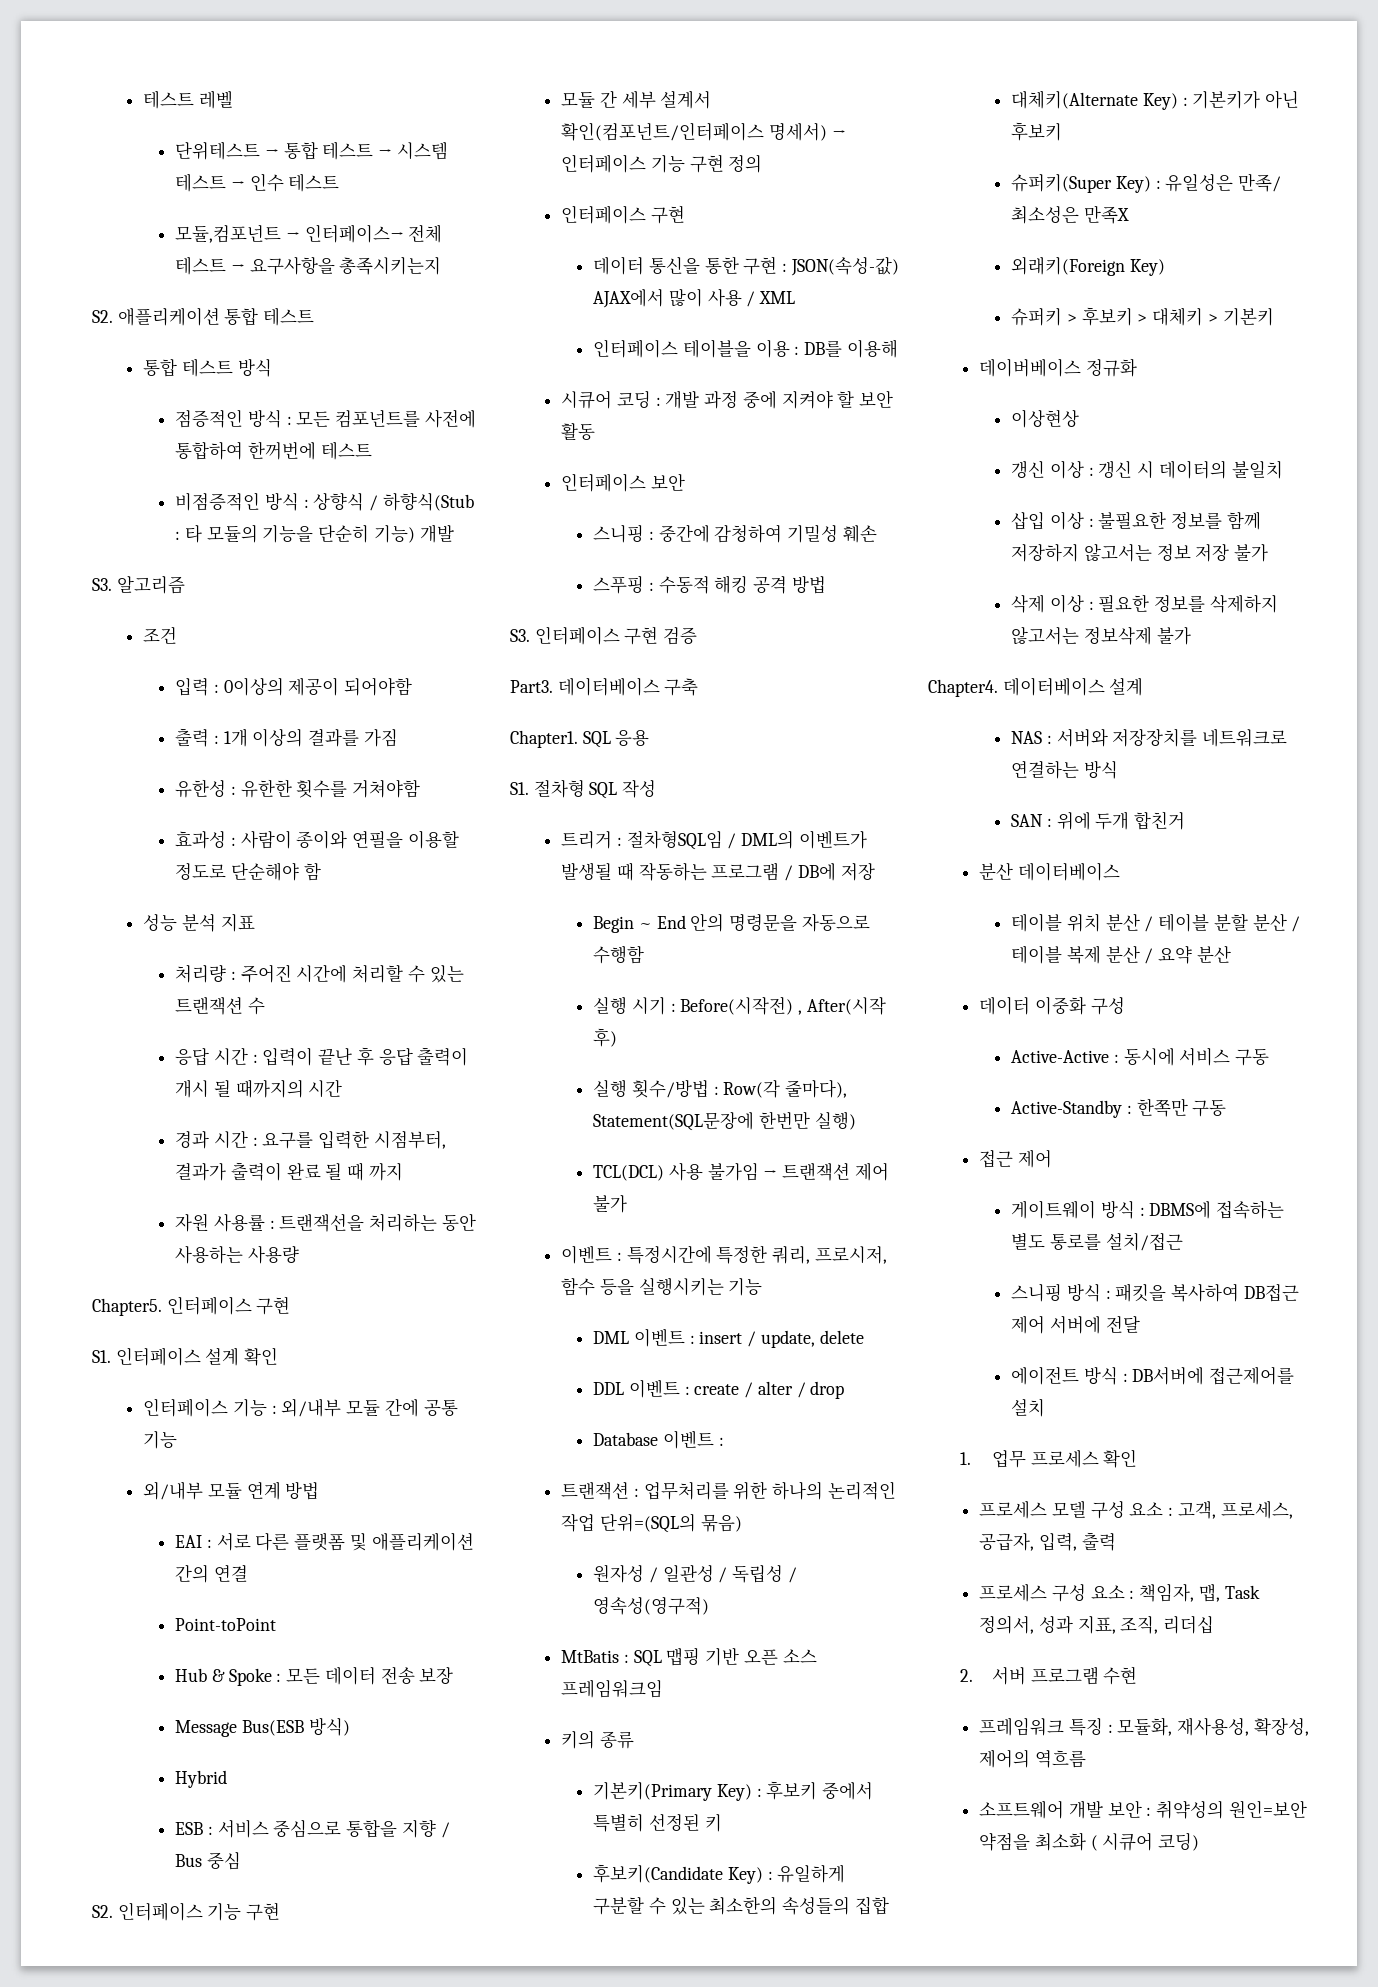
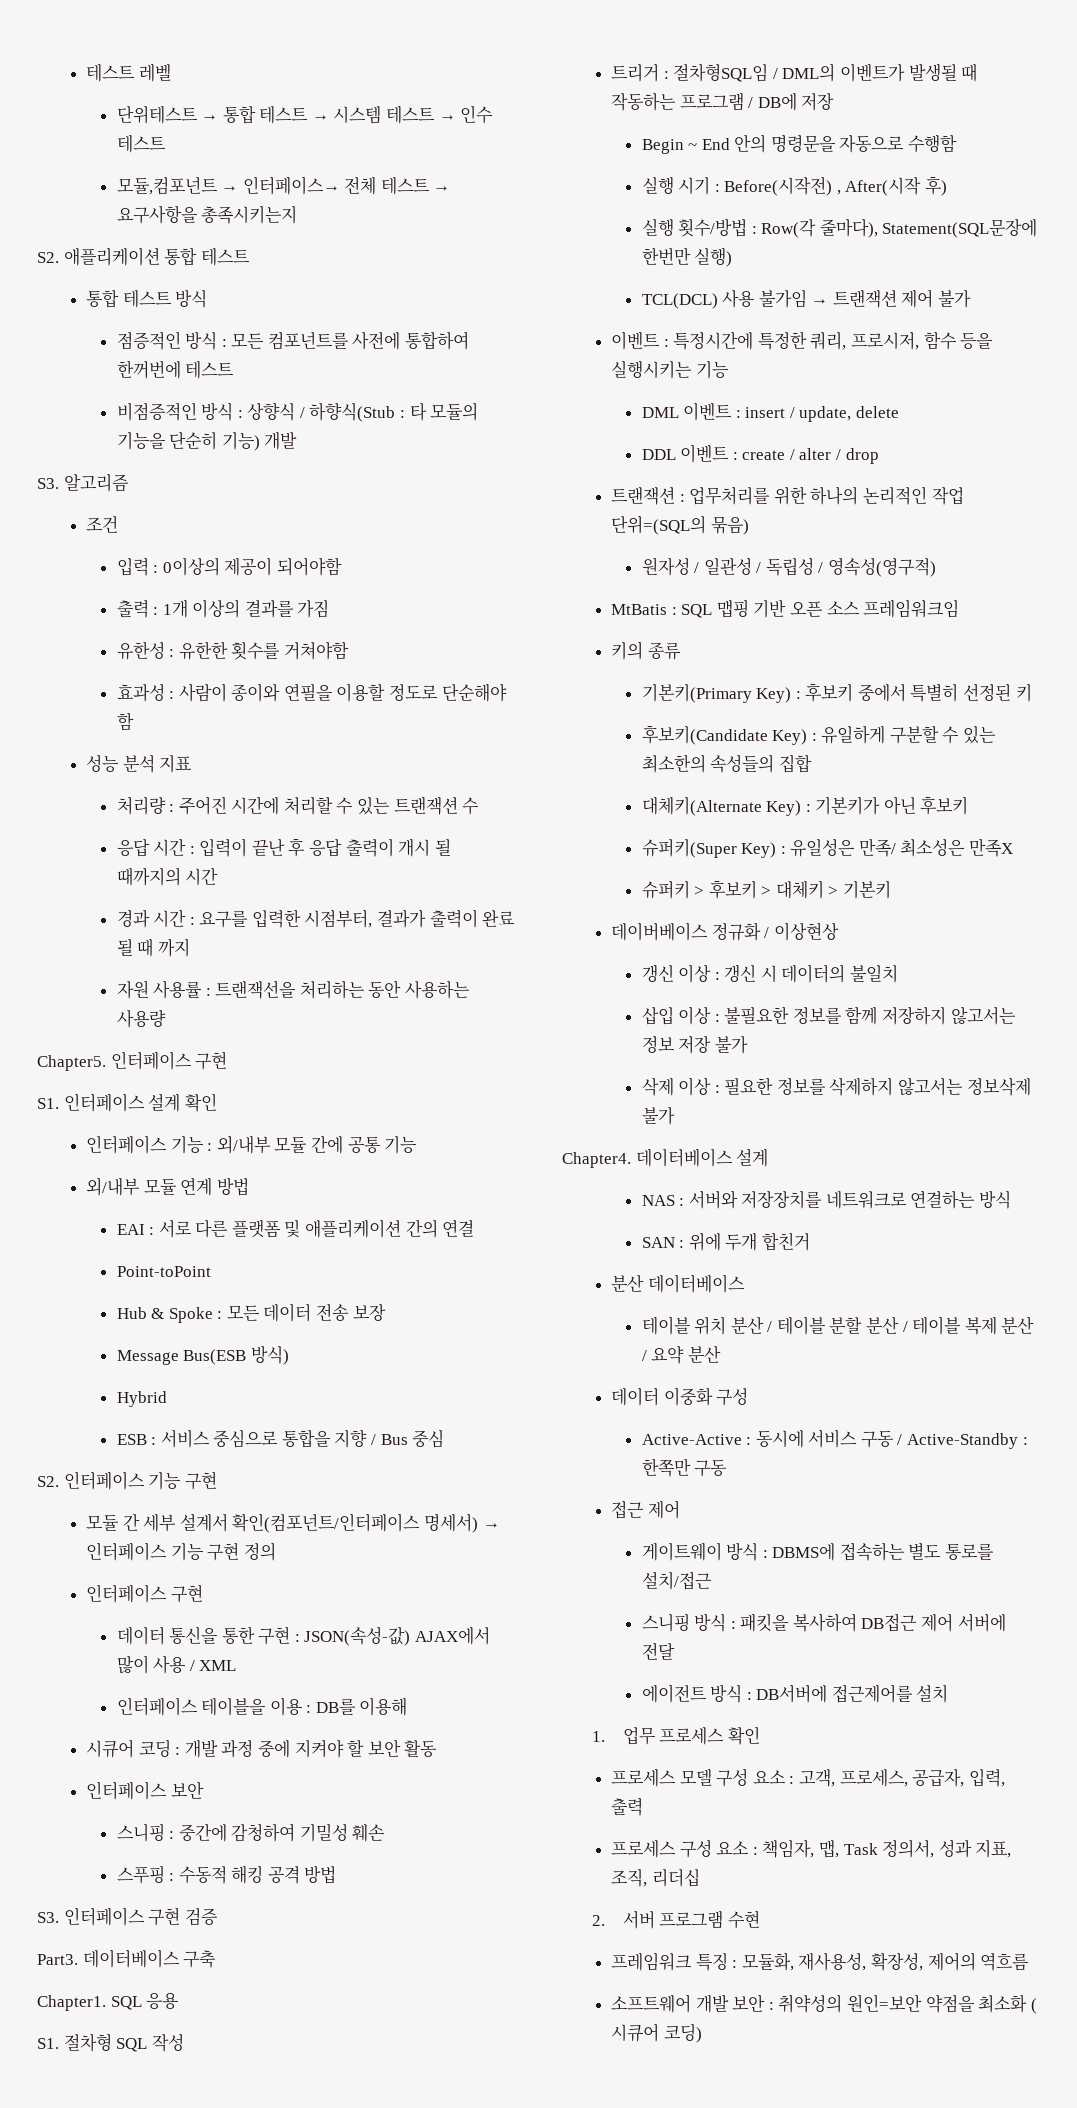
[593,1430,724,1449] // Database 이벤트 : -> (879, 456) none
[1011,256,1165,276] // 외래키(Foreign Key) -> (1014, 847) none
(1137, 367) // -> [764,927,770,938] /
(1270, 1057) // -> [897,1434,903,1445] /

